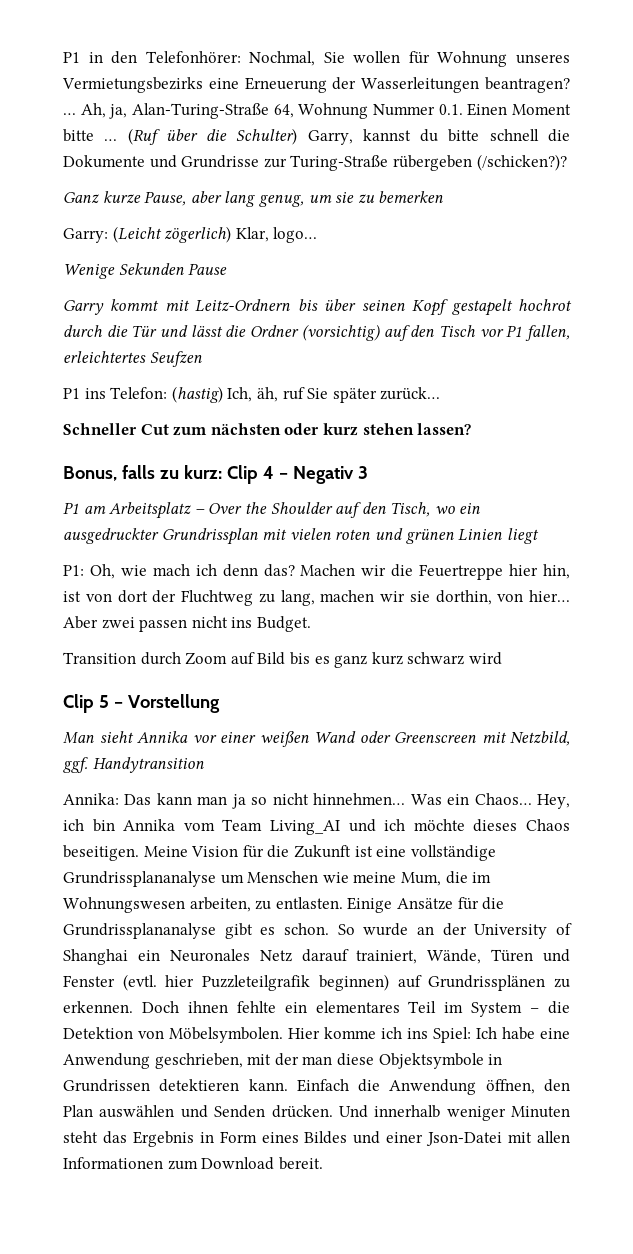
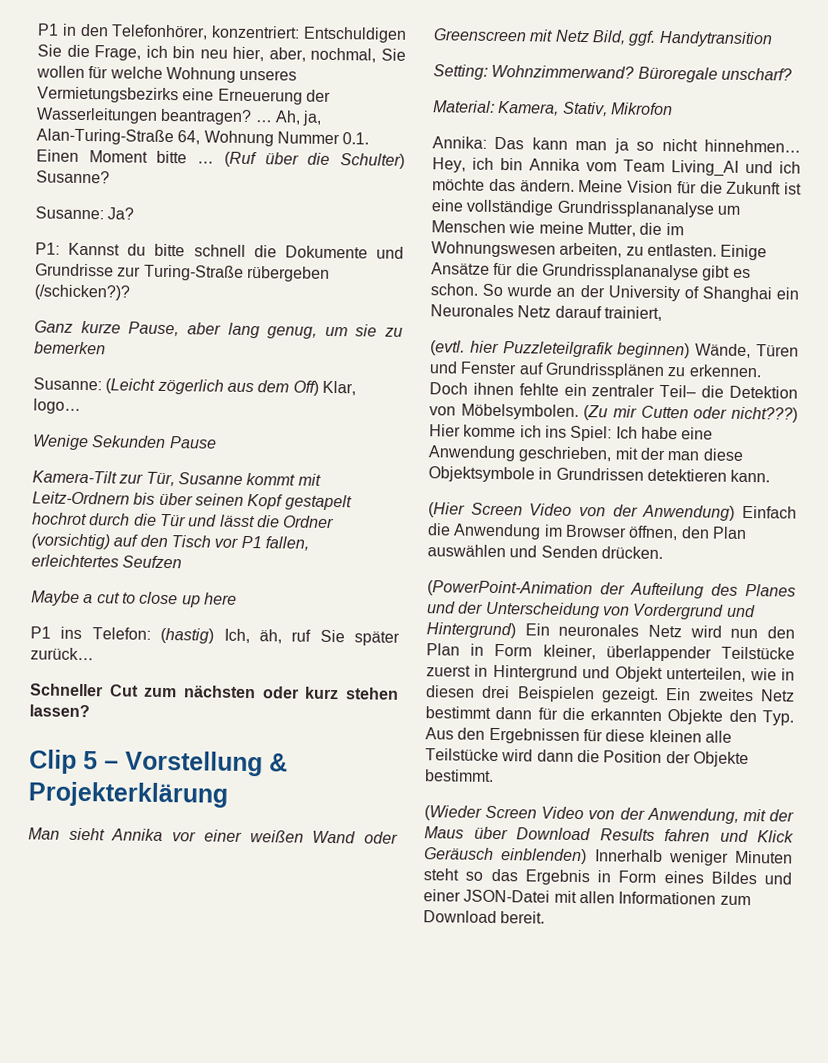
[145,51,316,66] Telefonhörer: Nochmal, -> [111,24,408,43] [37,44,377,63] Telefonhörer, konzentriert: Entschuldigen Sie die Frage, ich bin neu hier, aber, nochmal,
(430, 57) none -> [109,66,163,79] welche
[307,129,411,145] Garry, kannst -> [36,170,110,184] [35,206,135,220] [35,242,121,256] Susanne? // Susanne: Ja? // P1: Kannst
[63,226,232,243] Garry: (Leicht zögerlich) -> [33,377,319,396] Susanne: (Leicht zögerlich aus dem Off)
[63,300,104,315] Garry -> [32,470,243,487] Kamera-Tilt zur Tür, Susanne
(202, 359) none -> [31,590,237,608] // Maybe a cut to close up here
[63,465,368,484] [63,502,481,519] [63,528,539,545] [63,564,570,580] [63,590,570,606] [63,616,311,632] [63,652,502,668] // Bonus, falls zu kurz: Clip 4 – Negativ 3 // P1 am Arbeitsplatz – Over the Shoulder auf den Tisch, wo ein ausgedruckter Grundrissplan mit vielen roten und grünen Linien liegt // P1: Oh, wie mach ich denn das? Machen wir die Feuertreppe hier hin, ist von dort der Fluchtweg zu lang, machen wir sie dorthin, von hier… Aber zwei passen nicht ins Budget. // Transition durch Zoom auf Bild bis es ganz kurz schwarz wird -> (90, 711) none
(220, 703) none -> [269,753,288,772] [28,781,228,808] & Projekterklärung
[510,731,570,746] Netzbild, -> [554,29,626,45] Netz Bild,
(204, 765) none -> [433,64,792,83] [433,100,673,117] // Setting: Wohnzimmerwand? Büroregale unscharf? // Material: Kamera, Stativ, Mikrofon
[410,793,532,805] Was ein Chaos… -> (801, 146) none
[473,819,571,832] [63,845,139,861] dieses Chaos beseitigen. -> [488,178,575,192] das ändern.
[400,872,441,886] Mum, -> [586,222,636,237] Mutter,
[427,949,570,964] [63,974,389,991] Wände, Türen und Fenster (evtl. hier Puzzleteilgrafik beginnen) -> [430,340,799,359] [429,361,518,375] // (evtl. hier Puzzleteilgrafik beginnen) Wände, Türen und Fenster
[315,1001,570,1017] [63,1027,283,1043] elementares Teil im System – die Detektion von Möbelsymbolen. -> [591,384,798,399] [429,403,799,423] zentraler Teil– die Detektion von Möbelsymbolen. (Zu mir Cutten oder nicht???)
(288, 1085) none -> [428,502,736,521] // (Hier Screen Video von der Anwendung)
(477, 1087) none -> [543,524,627,538] im Browser
[338,1105,441,1118] Und innerhalb -> [427,580,796,599] [427,601,756,620] [426,622,795,639] [426,643,795,662] [426,664,795,683] [426,685,795,703] [425,706,794,726] [425,727,732,745] [425,748,749,768] [424,769,494,782] [424,805,794,824] [424,826,794,843] [424,847,663,865] // (PowerPoint-Animation der Aufteilung des Planes und der Unterscheidung von Vordergrund und Hintergrund) Ein neuronales Netz wird nun den Plan in Form kleiner, überlappender Teilstücke zuerst in Hintergrund und Objekt unterteilen, wie in diesen drei Beispielen gezeigt. Ein zweites Netz bestimmt dann für die erkannten Objekte den Typ. Aus den Ergebnissen für diese kleinen alle Teilstücke wird dann die Position der Objekte bestimmt. // (Wieder Screen Video von der Anwendung, mit der Maus über Download Results fahren und Klick Geräusch einblenden) Innerhalb
(98, 1137) none -> [465,871,484,881] so
[426,1132,503,1146] Json-Datei -> [463,889,551,903] JSON-Datei

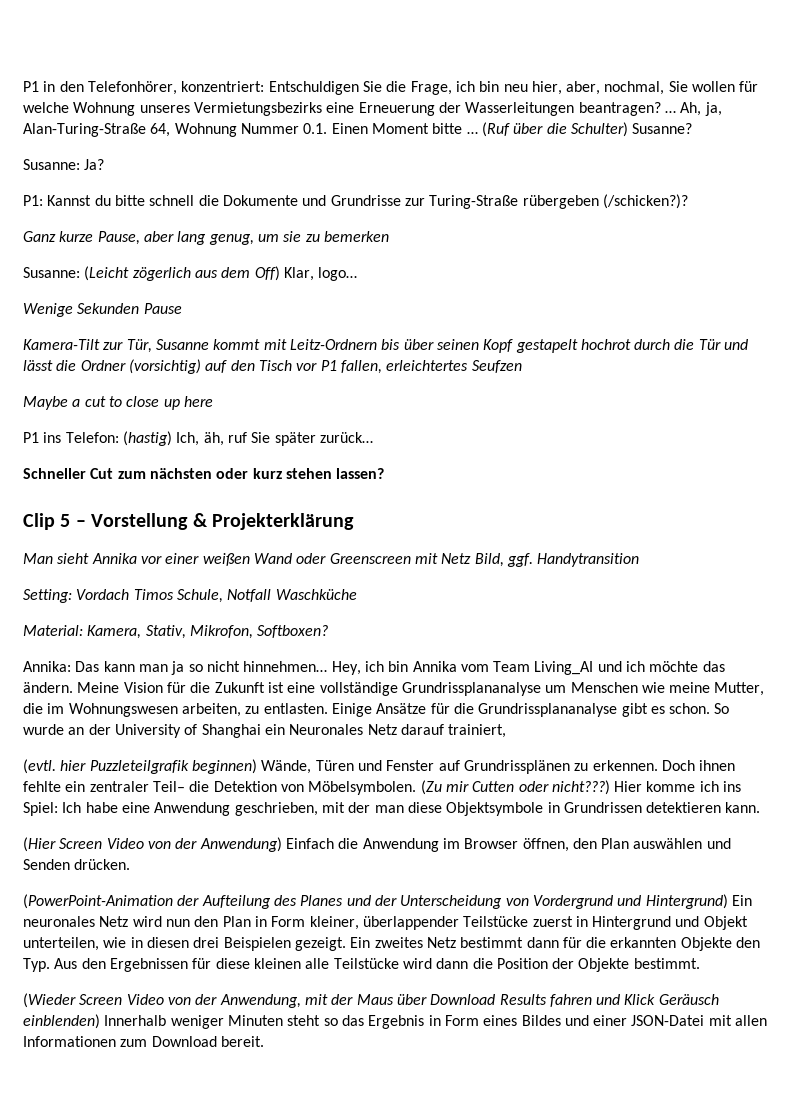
[491,64,792,83] Wohnzimmerwand? Büroregale unscharf? -> [76,589,357,603] Vordach Timos Schule, Notfall Waschküche
[610,102,673,116] Mikrofon -> [189,625,329,639] Mikrofon, Softboxen?

